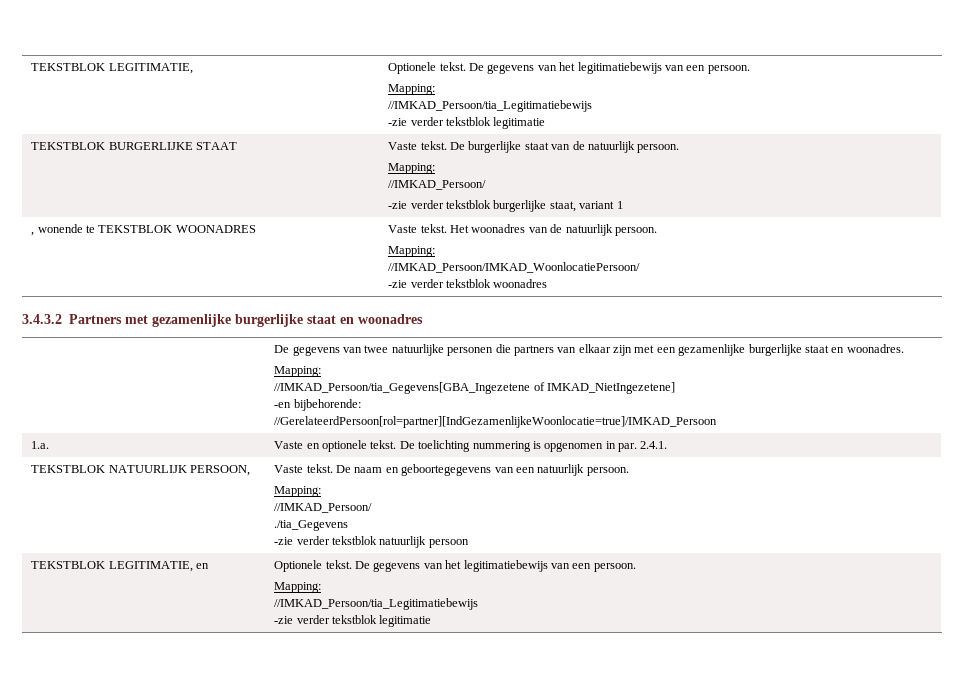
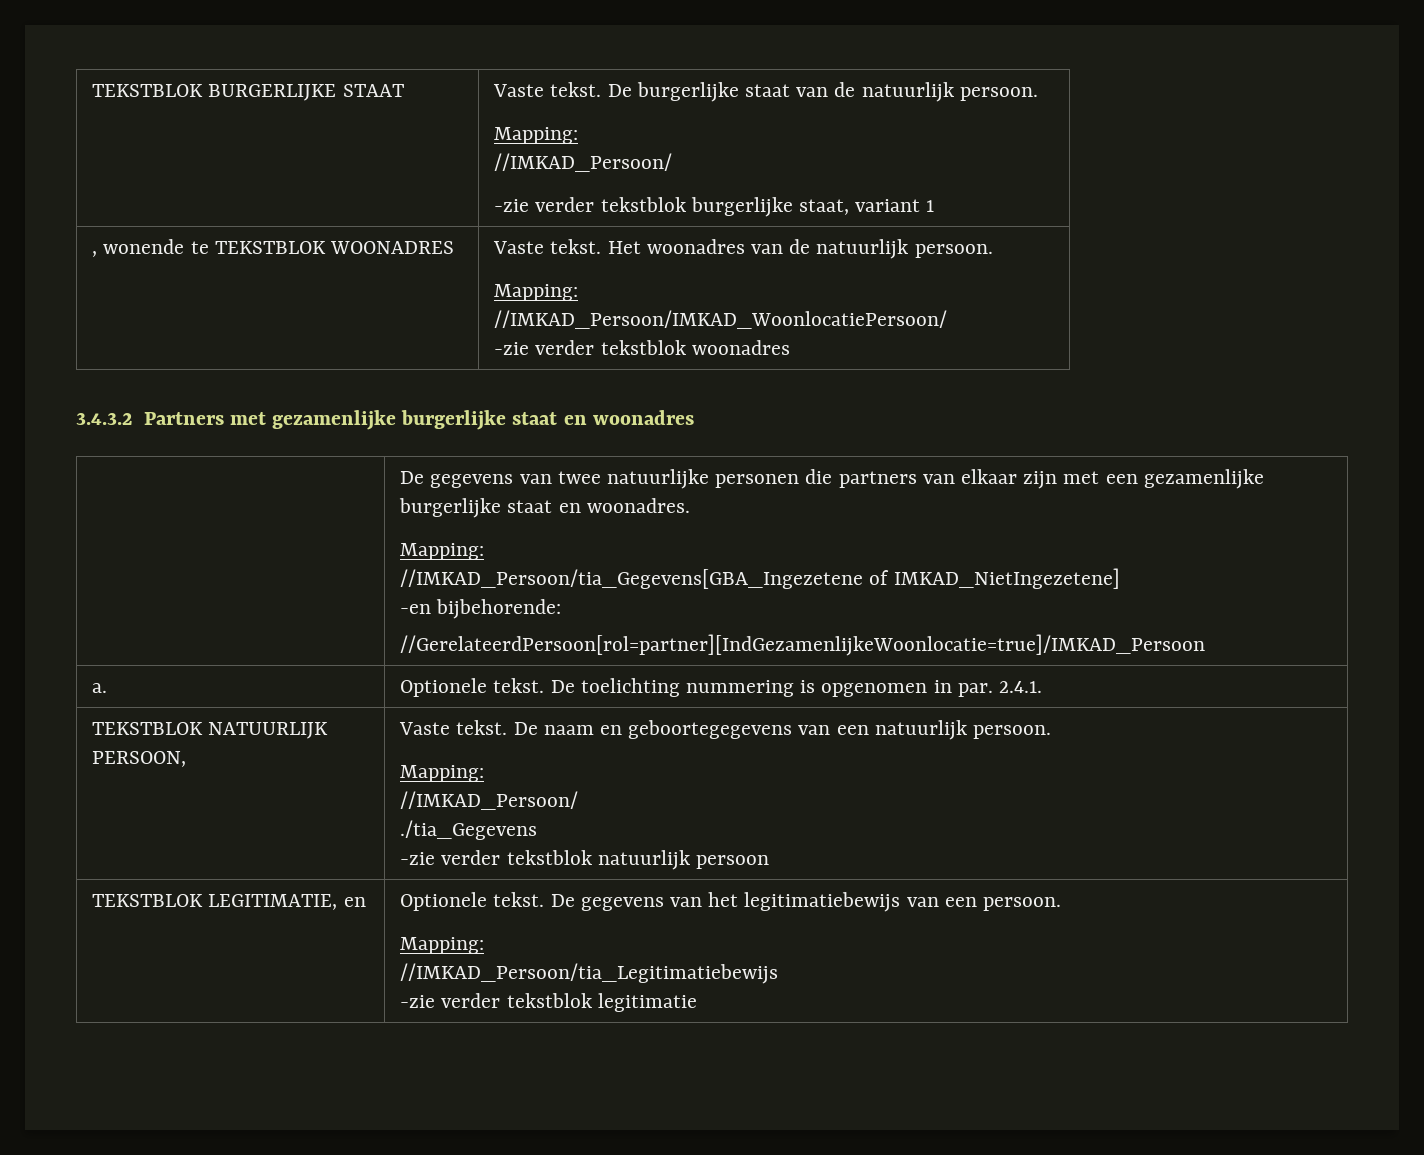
[31,63,193,74] [388,62,750,74] [388,84,436,95] [388,100,593,112] [388,117,546,129] [31,142,106,150] TEKSTBLOK LEGITIMATIE, | Optionele tekst. De gegevens van het legitimatiebewijs van een persoon. // Mapping: // //IMKAD_Persoon/tia_Legitimatiebewijs // -zie verder tekstblok legitimatie // TEKSTBLOK -> [92,84,204,97] TEKSTBLOK
[31,441,50,449] [274,440,368,452] 1.a. | Vaste en optionele -> [92,683,108,693] [400,678,488,697] a. | Optionele

